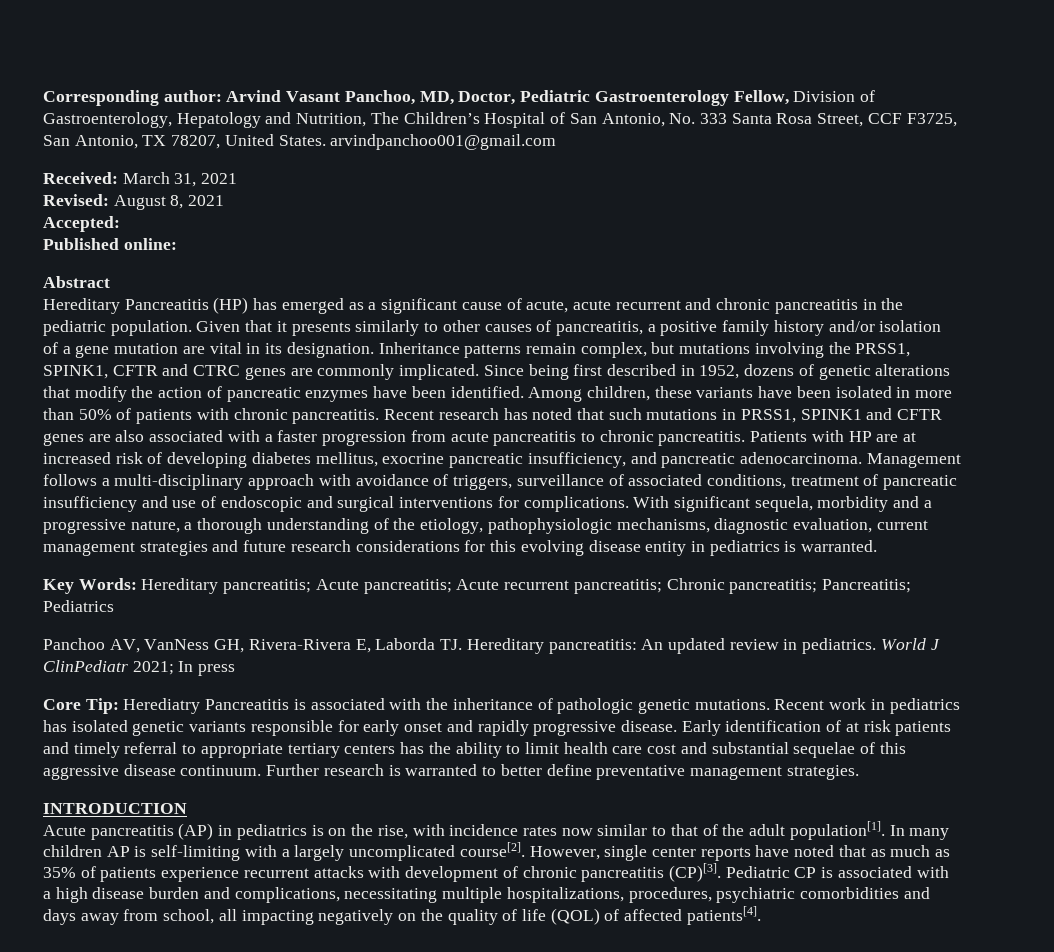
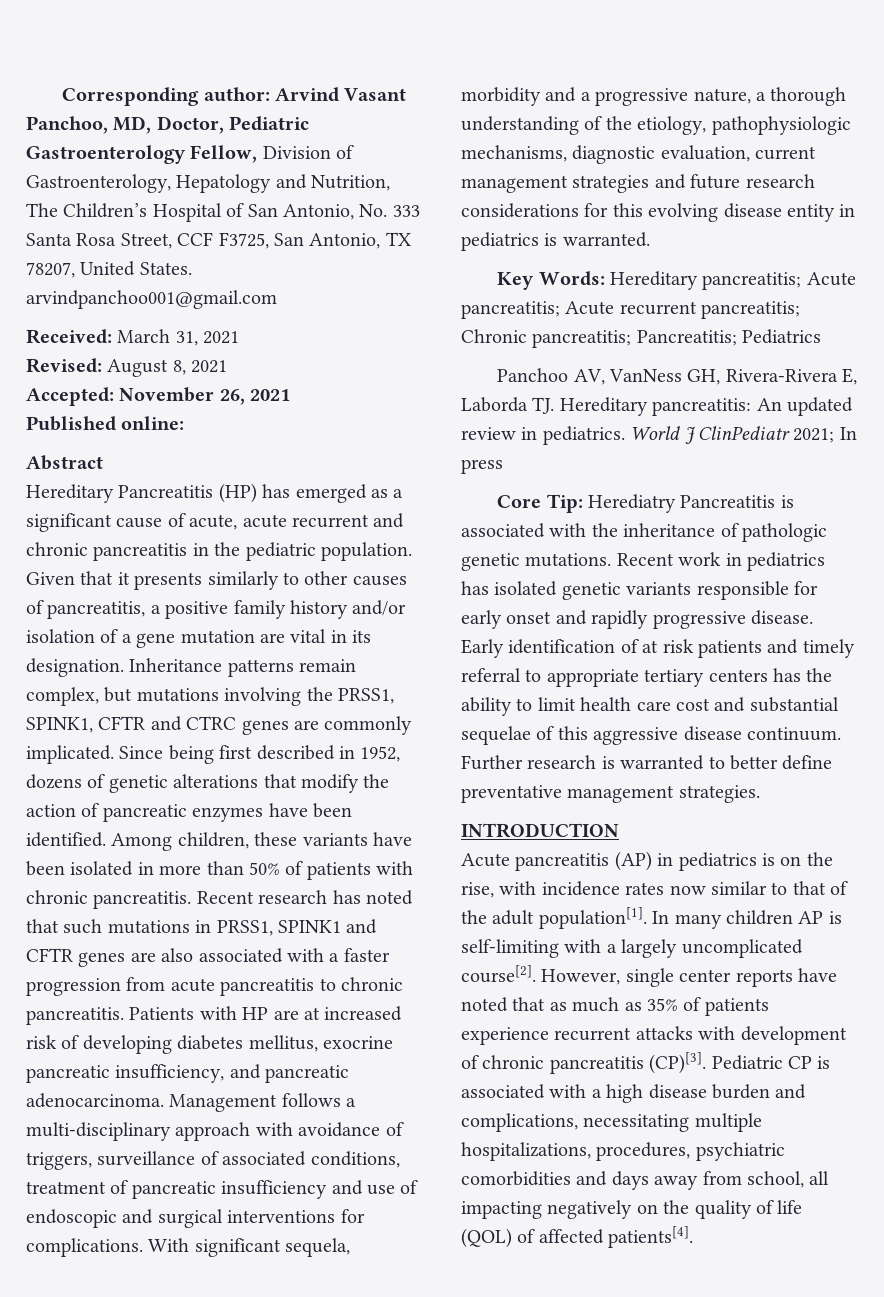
(120, 224) none -> [119,387,291,405] November 26, 2021

